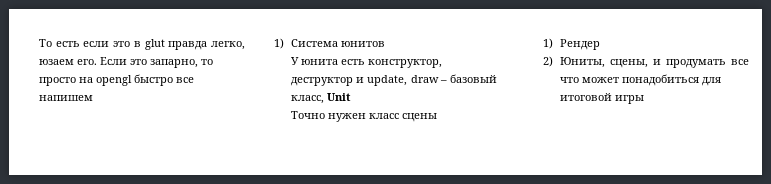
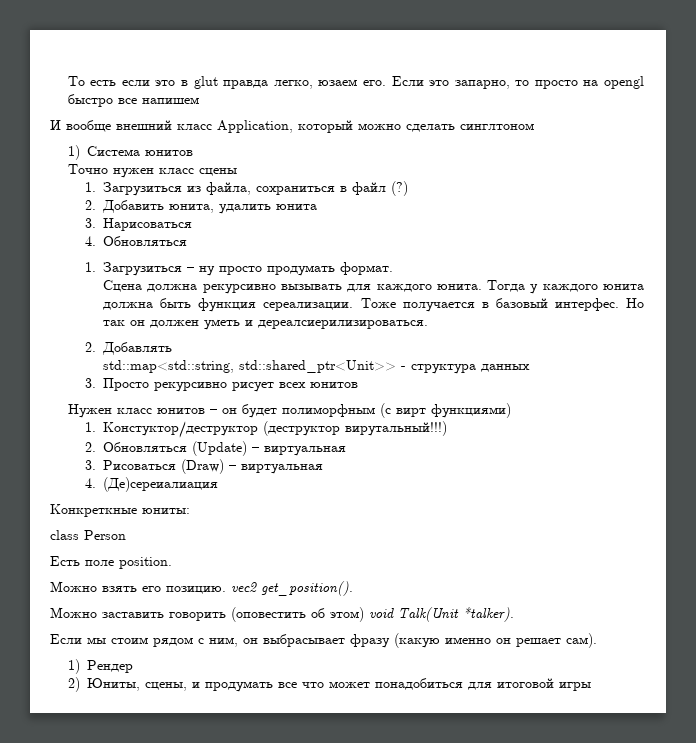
[274,38,385,49] [290,57,442,68] [290,74,497,86] [290,93,351,104] [290,111,437,122] 1) Система юнитов // У юнита есть конструктор, деструктор и update, draw – базовый класс, Unit // Точно нужен класс сцены -> [50,120,534,133] [67,145,193,160] [67,164,237,178] [85,181,409,196] [85,200,318,214] [85,218,193,231] [85,236,188,246] [85,262,394,276] [103,280,645,294] [103,298,644,312] [103,319,429,330] [85,342,173,355] [103,360,531,374] [85,378,359,392] [67,403,511,418] [85,421,448,438] [85,441,347,456] [85,459,324,474] [85,477,219,492] [50,504,190,517] [50,530,126,540] [50,556,172,569] [50,581,353,596] [50,607,514,622] [50,633,597,648] И вообще внешний класс Application, который можно сделать синглтоном // 1) Система юнитов // Точно нужен класс сцены // 1. Загрузиться из файла, сохраниться в файл (?) // 2. Добавить юнита, удалить юнита // 3. Нарисоваться // 4. Обновляться // 1. Загрузиться – ну просто продумать формат. // Сцена должна рекурсивно вызывать для каждого юнита. Тогда у каждого юнита должна быть функция сереализации. Тоже получается в базовый интерфес. Но так он должен уметь и дереалсиерилизироваться. // 2. Добавлять // std::map<std::string, std::shared_ptr<Unit>> - структура данных // 3. Просто рекурсивно рисует всех юнитов // Нужен класс юнитов – он будет полиморфным (с вирт функциями) // 1. Констуктор/деструктор (деструктор вирутальный!!!) // 2. Обновляться (Update) – виртуальная // 3. Рисоваться (Draw) – виртуальная // 4. (Де)сереиалиация // Конкреткные юниты: // class Person // Есть поле position. // Можно взять его позицию. vec2 get_position(). // Можно заставить говорить (оповестить об этом) void Talk(Unit *talker). // Если мы стоим рядом с ним, он выбрасывает фразу (какую именно он решает сам).

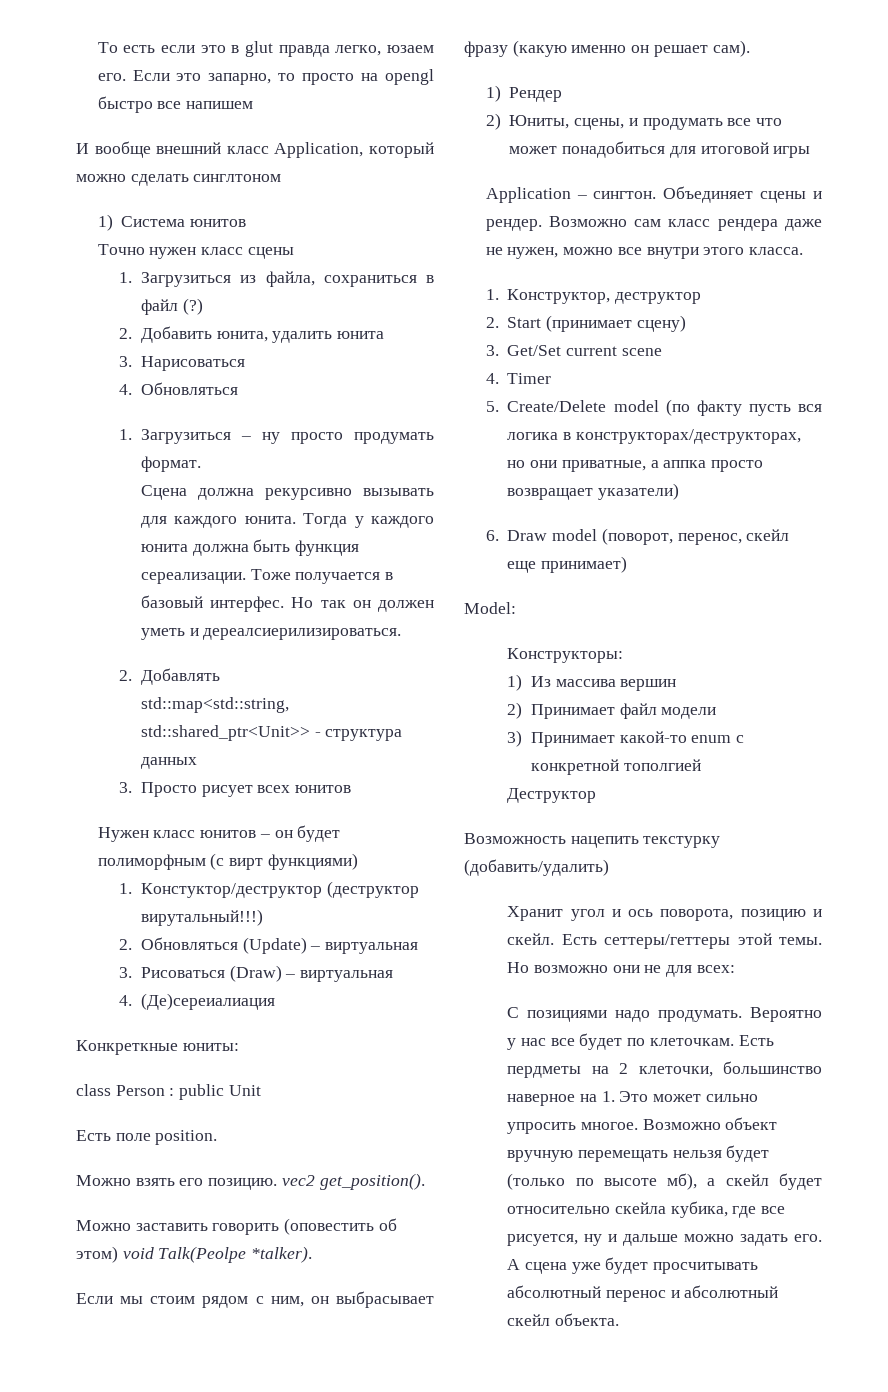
[154,382,228,392] рекурсивно -> (198, 789) none
(126, 535) none -> [169,1084,261,1100] : public Unit
[398,607,459,622] Talk(Unit -> [158,1246,247,1263] Talk(Peolpe
(591, 686) none -> [485,186,822,203] [485,216,822,231] [485,247,803,259] [485,289,702,304] [485,315,686,332] [485,345,662,356] [485,373,552,384] [485,399,822,416] [507,429,801,444] [507,460,764,472] [507,483,680,500] [485,528,790,545] [507,556,628,573] [464,602,516,614] [507,648,624,663] [507,674,677,691] [507,702,717,719] [507,730,745,747] [531,759,701,775] [507,788,597,803] [464,833,721,848] [464,859,609,876] [507,906,822,921] [507,933,822,949] [507,962,735,977] [507,1007,822,1022] [507,1033,774,1050] [507,1061,822,1078] [507,1091,758,1106] [507,1117,778,1134] [507,1145,770,1162] [507,1173,822,1190] [507,1201,786,1218] [507,1234,822,1246] [507,1257,759,1274] [507,1285,779,1302] [507,1313,619,1326] // Application – сингтон. Объединяет сцены и рендер. Возможно сам класс рендера даже не нужен, можно все внутри этого класса. // 1. Конструктор, деструктор // 2. Start (принимает сцену) // 3. Get/Set current scene // 4. Timer // 5. Create/Delete model (по факту пусть вся логика в конструкторах/деструкторах, но они приватные, а аппка просто возвращает указатели) // 6. Draw model (поворот, перенос, скейл еще принимает) // Model: // Конструкторы: // 1) Из массива вершин // 2) Принимает файл модели // 3) Принимает какой-то enum с конкретной тополгией // Деструктор // Возможность нацепить текстурку (добавить/удалить) // Хранит угол и ось поворота, позицию и скейл. Есть сеттеры/геттеры этой темы. Но возможно они не для всех: // С позициями надо продумать. Вероятно у нас все будет по клеточкам. Есть пердметы на 2 клеточки, большинство наверное на 1. Это может сильно упросить многое. Возможно объект вручную перемещать нельзя будет (только по высоте мб), а скейл будет относительно скейла кубика, где все рисуется, ну и дальше можно задать его. А сцена уже будет просчитывать абсолютный перенос и абсолютный скейл объекта.

